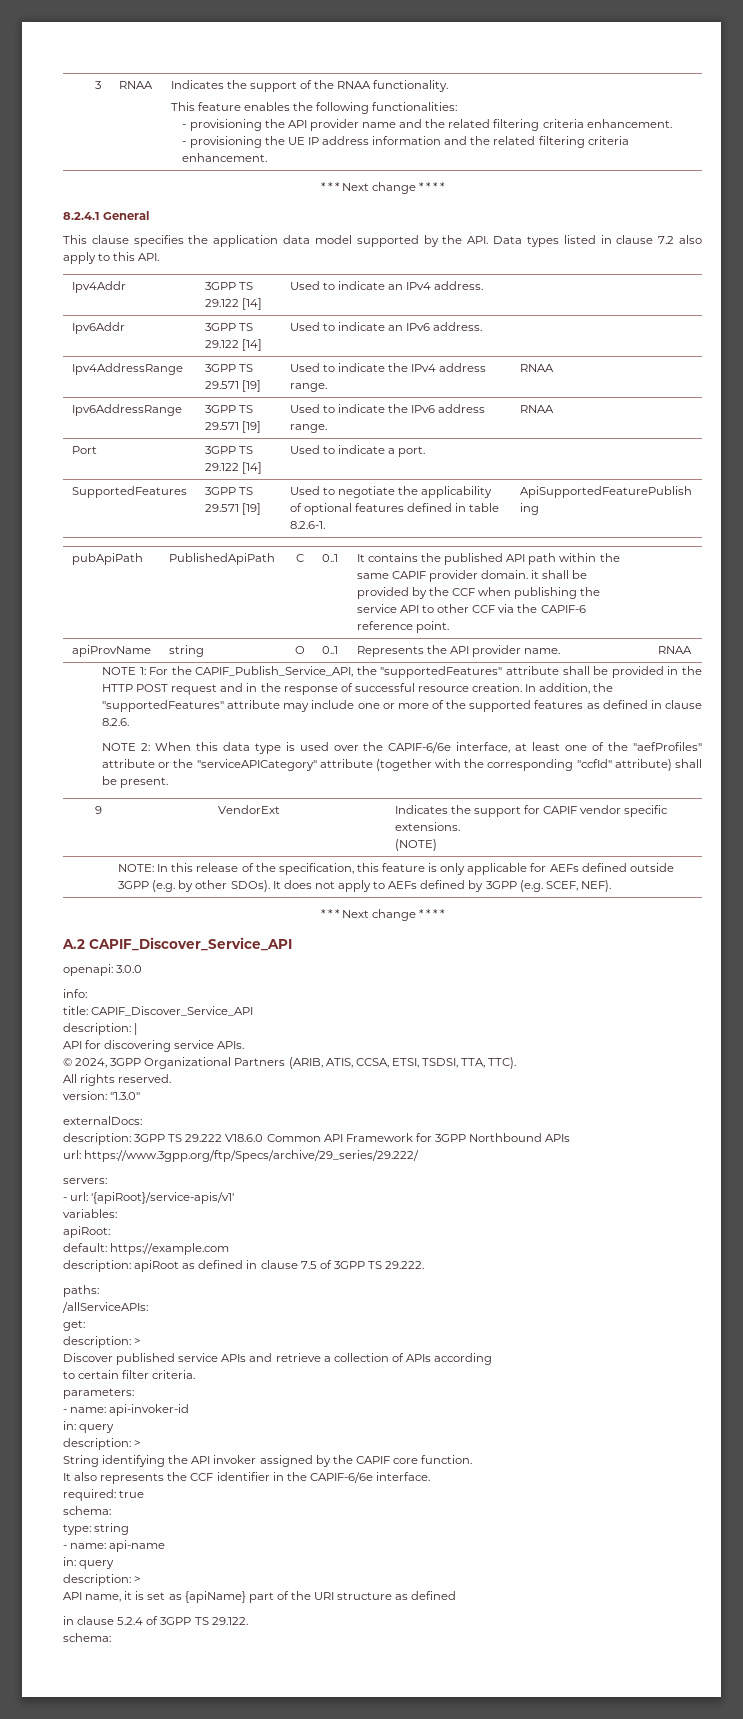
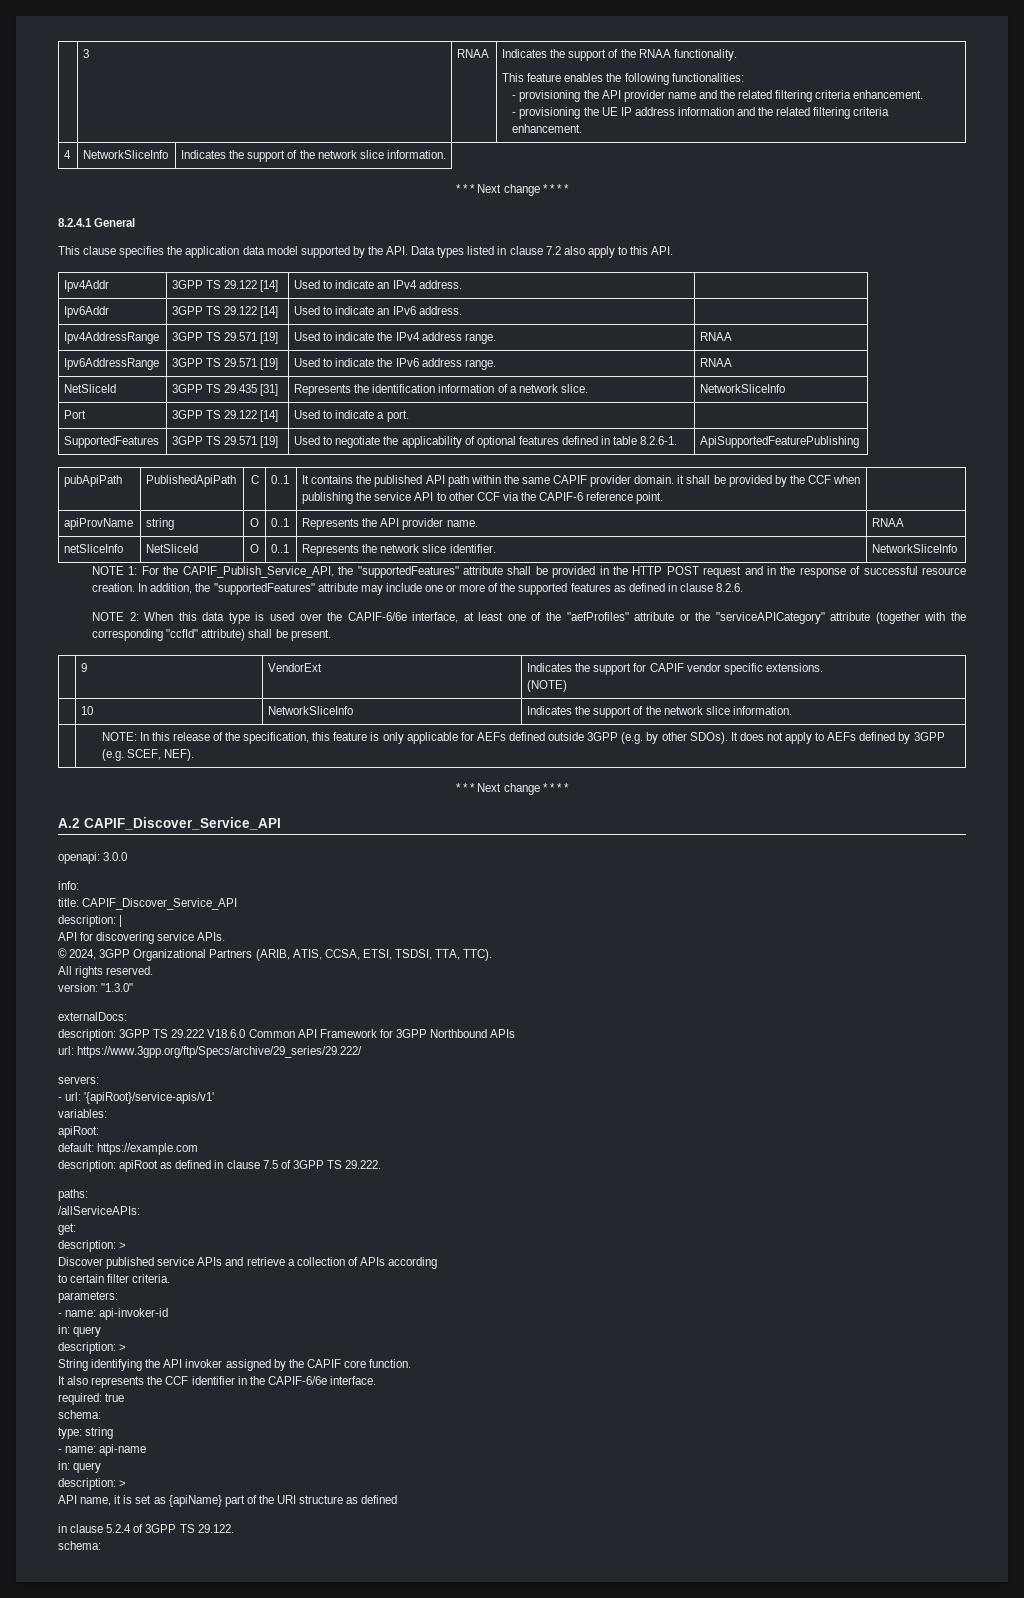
(268, 157) none -> [64,150,72,159] [83,150,169,159] [181,150,446,162] // 4 | NetworkSliceInfo | Indicates the support of the network slice information.
(554, 409) none -> [64,384,117,393] [172,384,279,396] [294,384,588,396] [700,384,786,393] // NetSliceId | 3GPP TS 29.435 [31] | Represents the identification information of a network slice. | NetworkSliceInfo
(692, 650) none -> [64,544,124,553] [146,544,199,553] [250,544,259,553] [271,544,290,553] [302,544,496,556] [872,544,958,553] // netSliceInfo | NetSliceId | O | 0..1 | Represents the network slice identifier. | NetworkSliceInfo
(437, 845) none -> [81,706,94,715] [268,706,354,715] [527,706,792,718] // | 10 | NetworkSliceInfo | Indicates the support of the network slice information.

